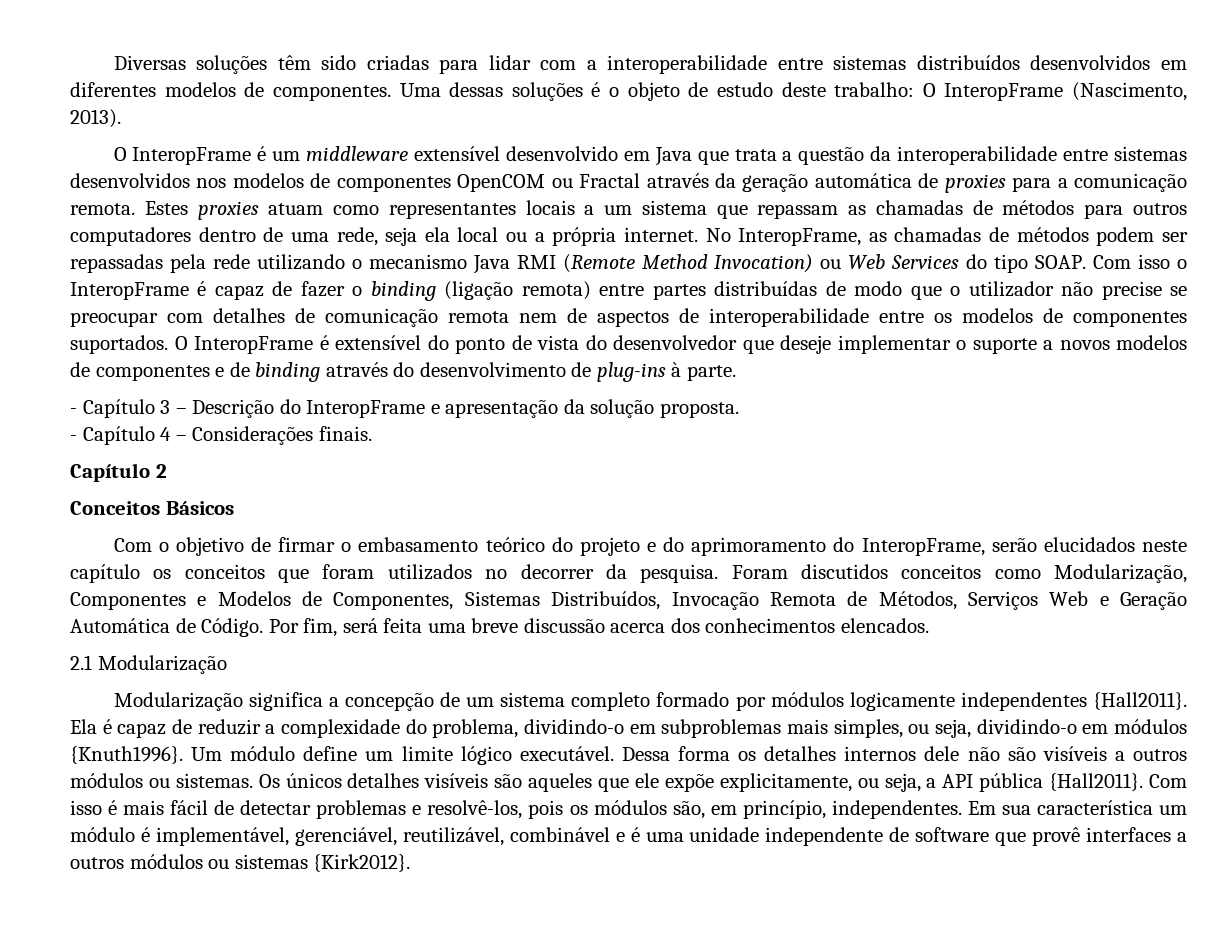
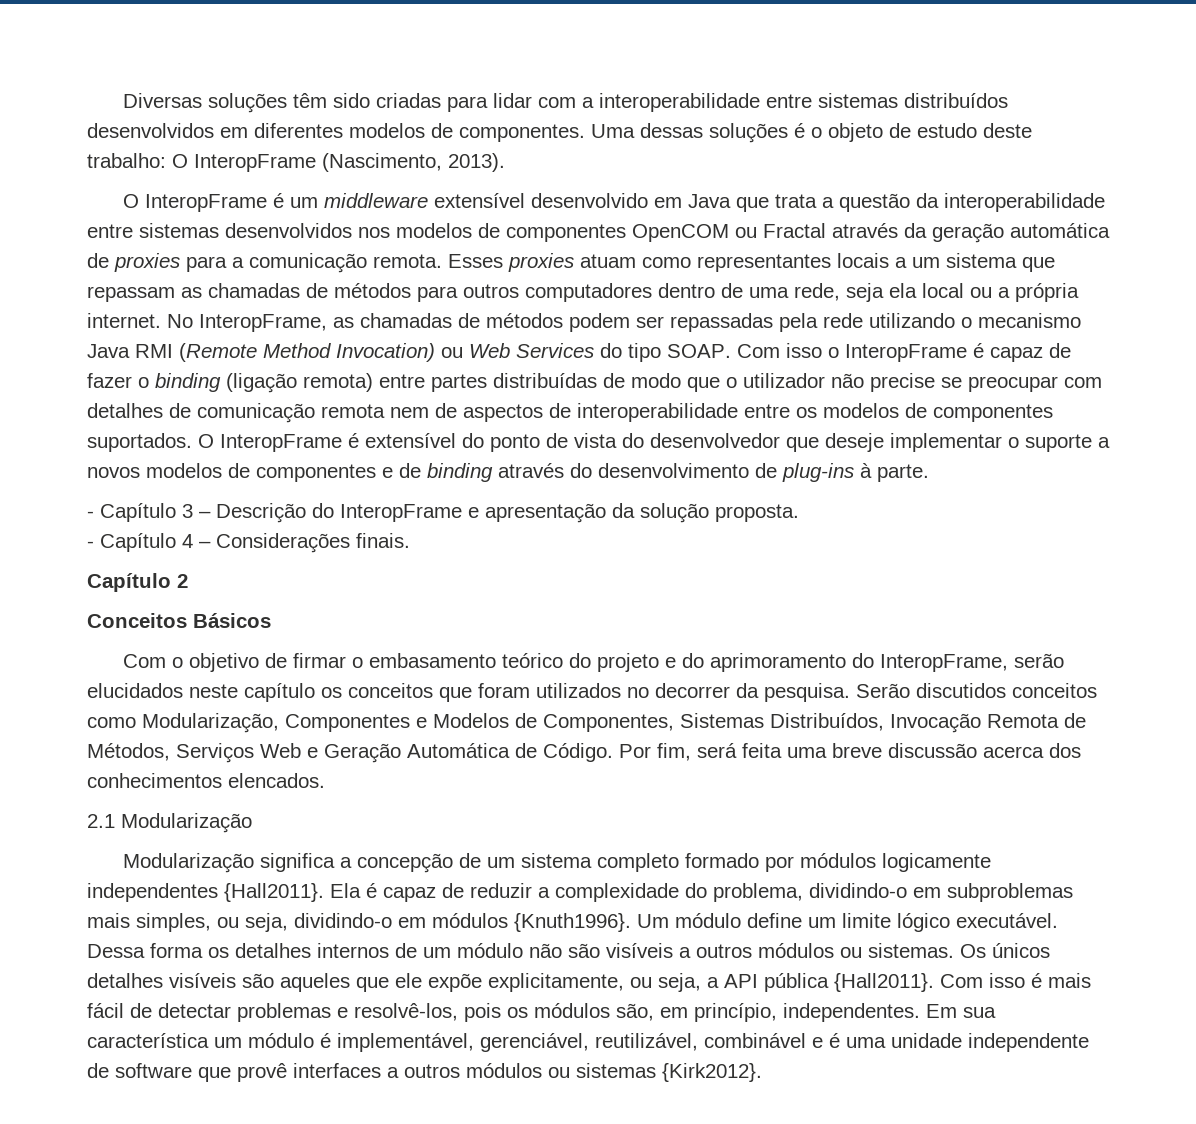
[144,201,188,215] Estes -> [448,254,503,268] Esses
[731,565,788,579] Foram -> [856,683,910,698] Serão
[924,746,960,761] dele -> [395,943,523,958] de um módulo

